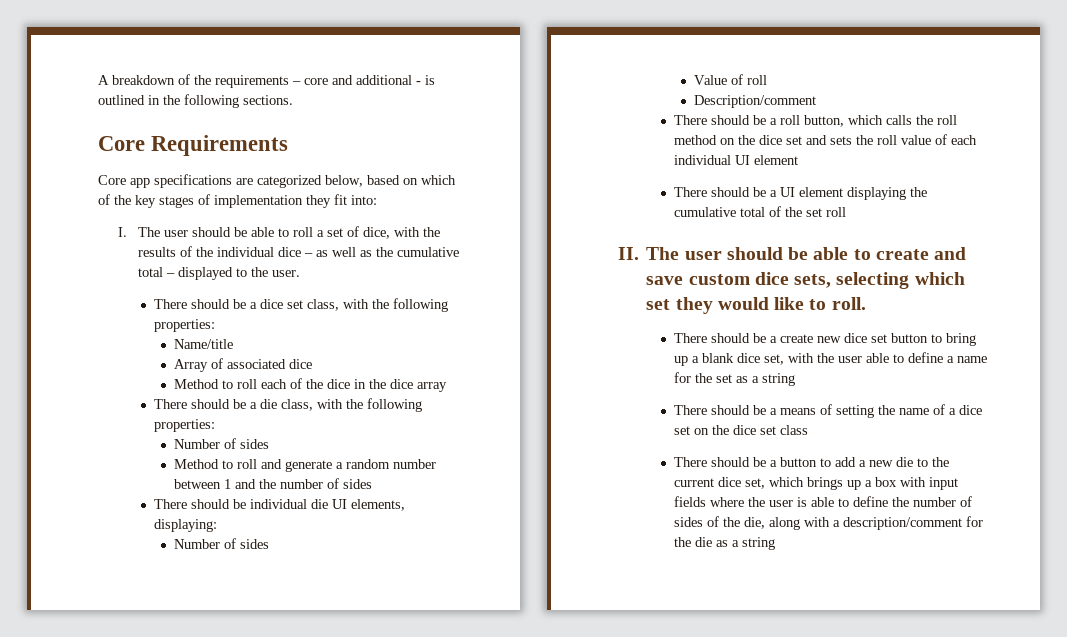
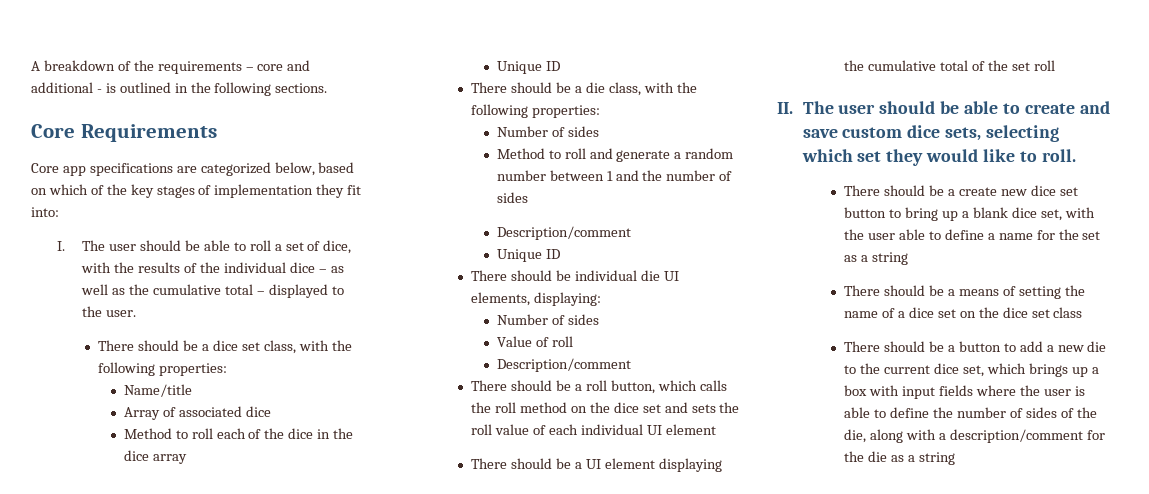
(447, 387) none -> [496,61,560,74] // Unique ID
(372, 484) none -> [496,226,631,240] [496,249,560,262] // Description/comment // Unique ID

